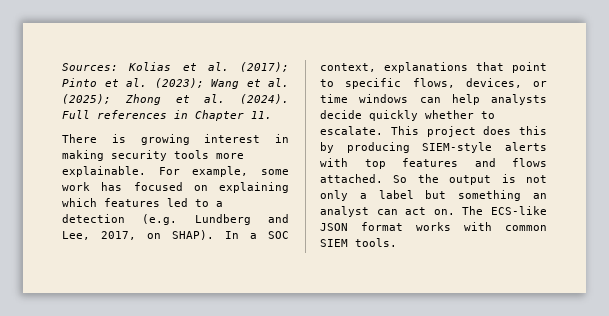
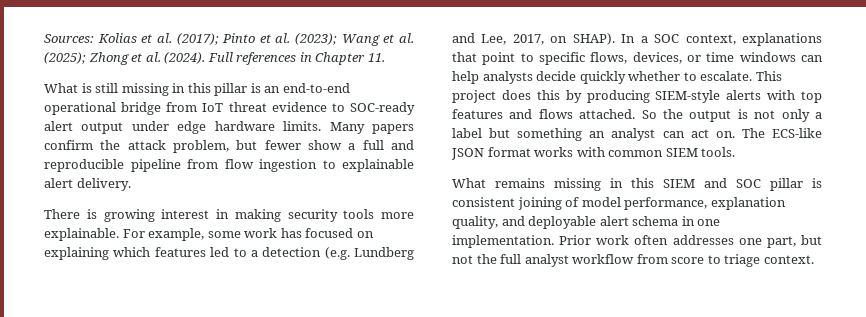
(272, 115) none -> [44,83,350,96] [44,102,415,115] [44,121,415,134] [44,140,414,153] [44,159,414,172] [44,178,131,191] // What is still missing in this pillar is an end-to-end operational bridge from IoT threat evidence to SOC-ready alert output under edge hardware limits. Many papers confirm the attack problem, but fewer show a full and reproducible pipeline from flow ingestion to explainable alert delivery.
(397, 242) none -> [452,178,822,191] [452,197,786,210] [452,216,721,229] [452,235,822,248] [452,254,814,267] // What remains missing in this SIEM and SOC pillar is consistent joining of model performance, explanation quality, and deployable alert schema in one implementation. Prior work often addresses one part, but not the full analyst workflow from score to triage context.

